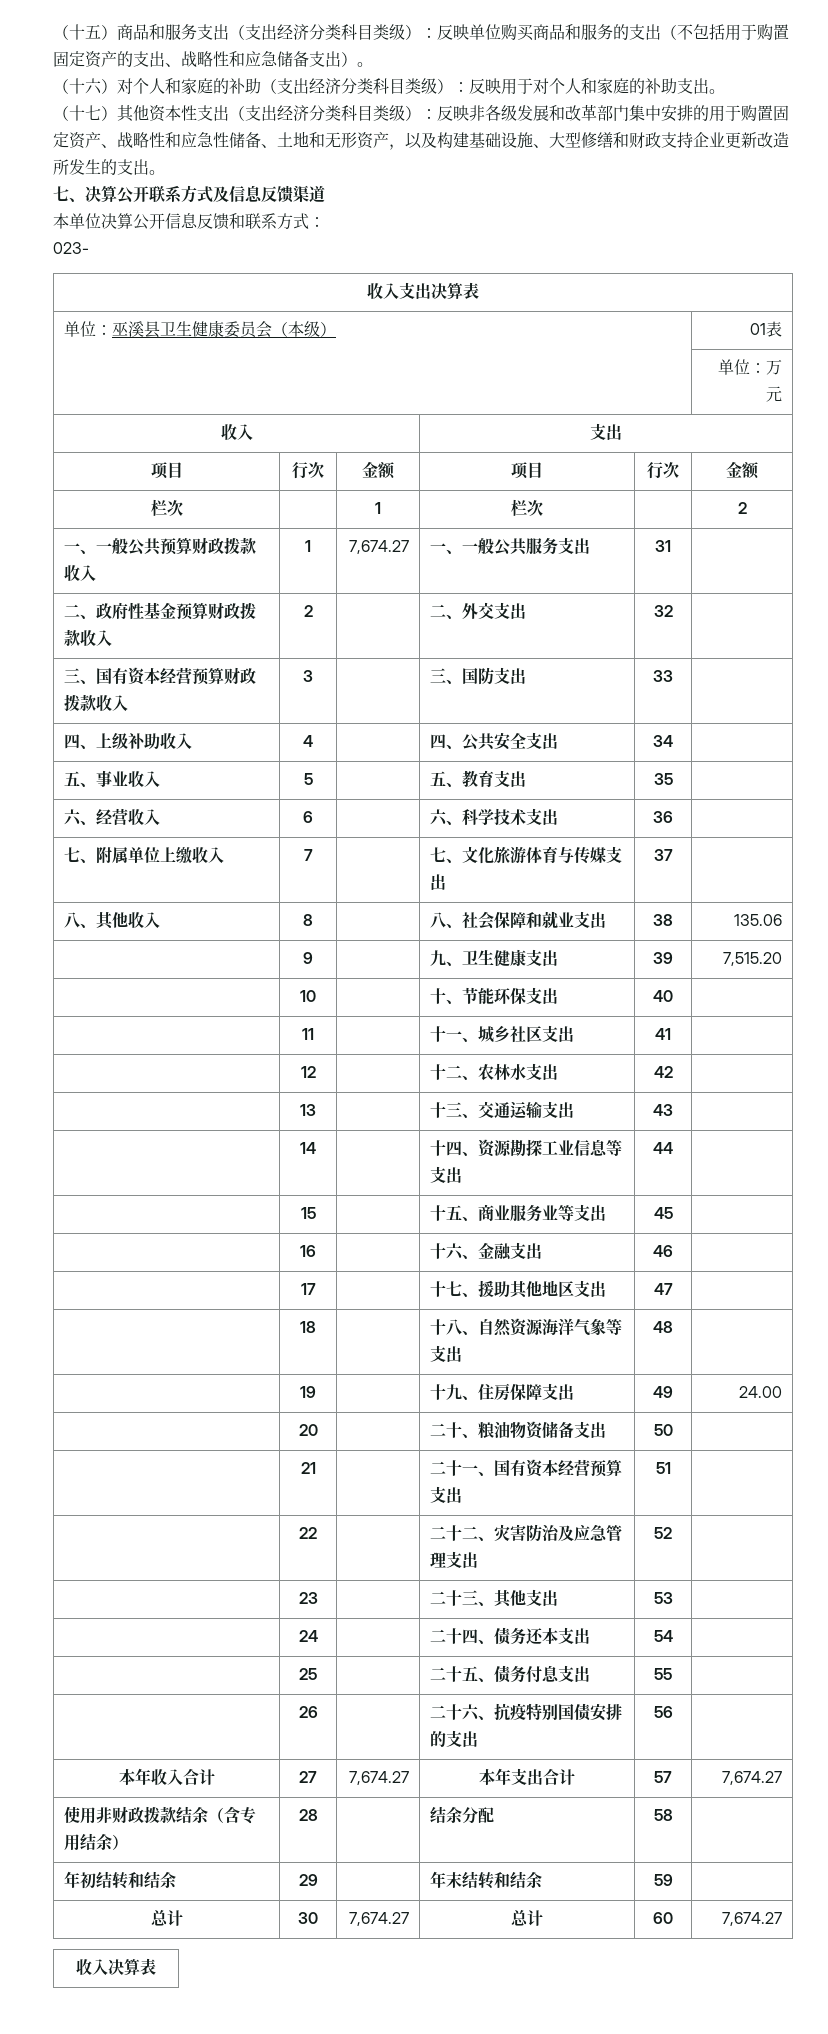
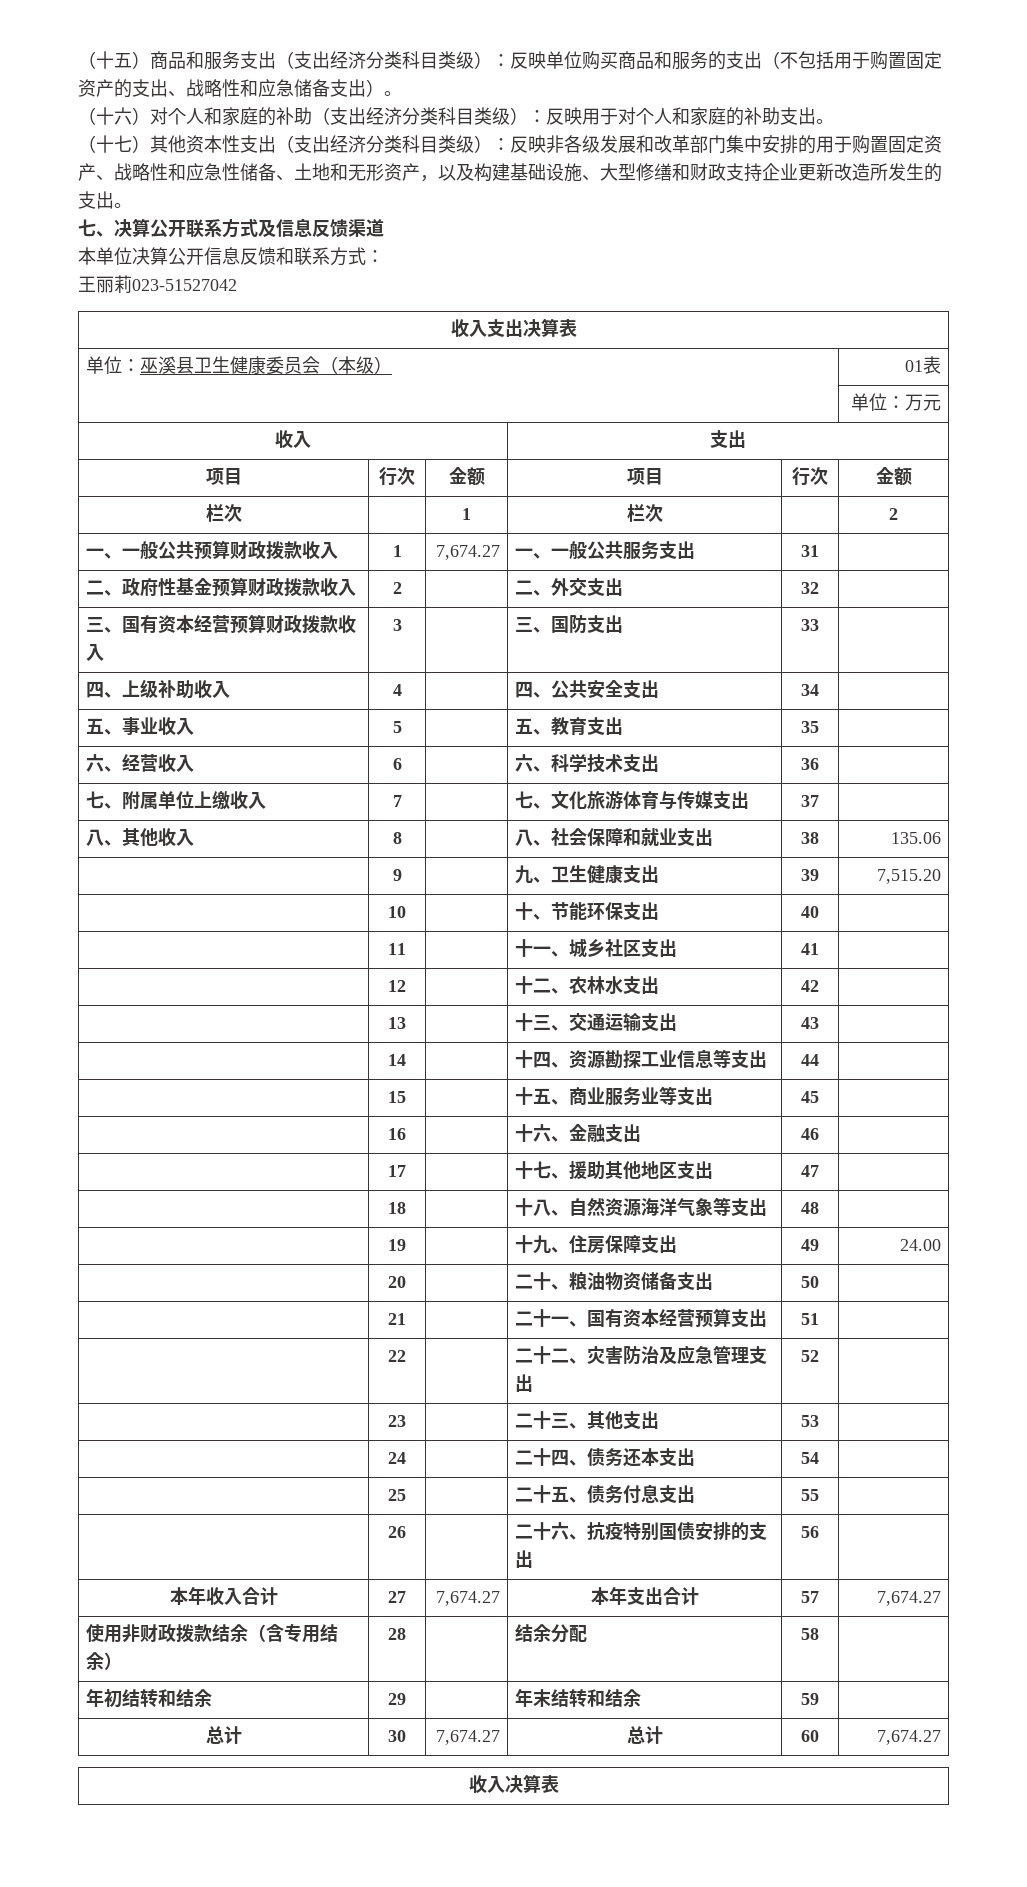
[53,242,89,254] 023- -> [78,275,237,293] 王丽莉023-51527042

